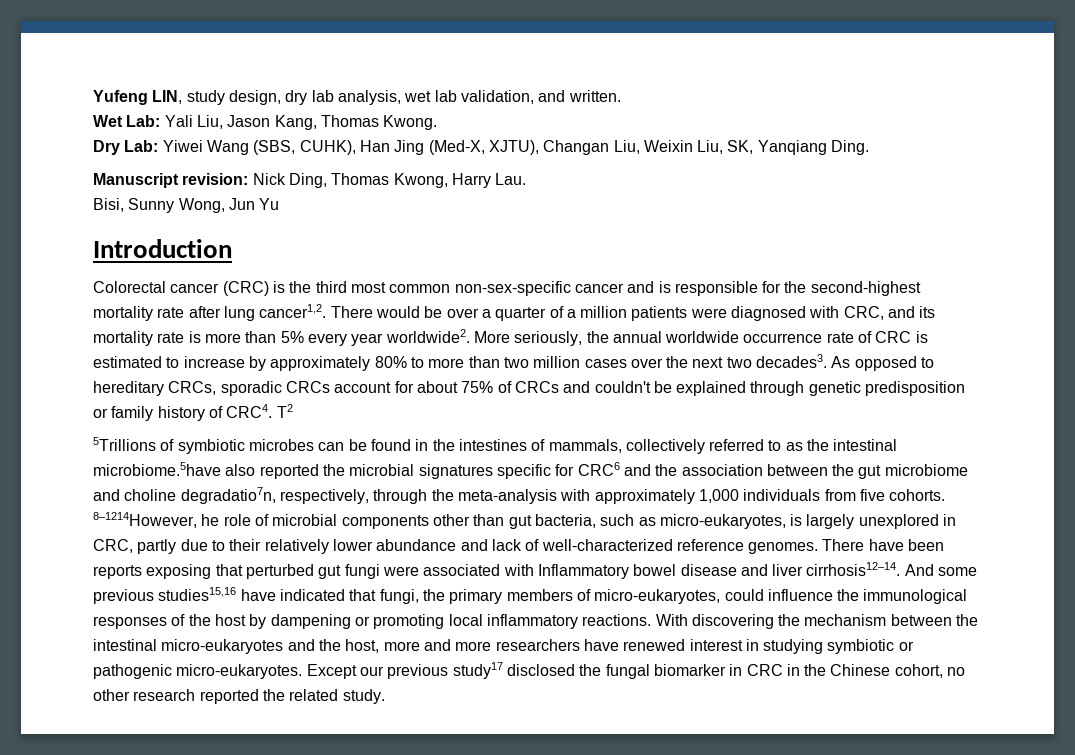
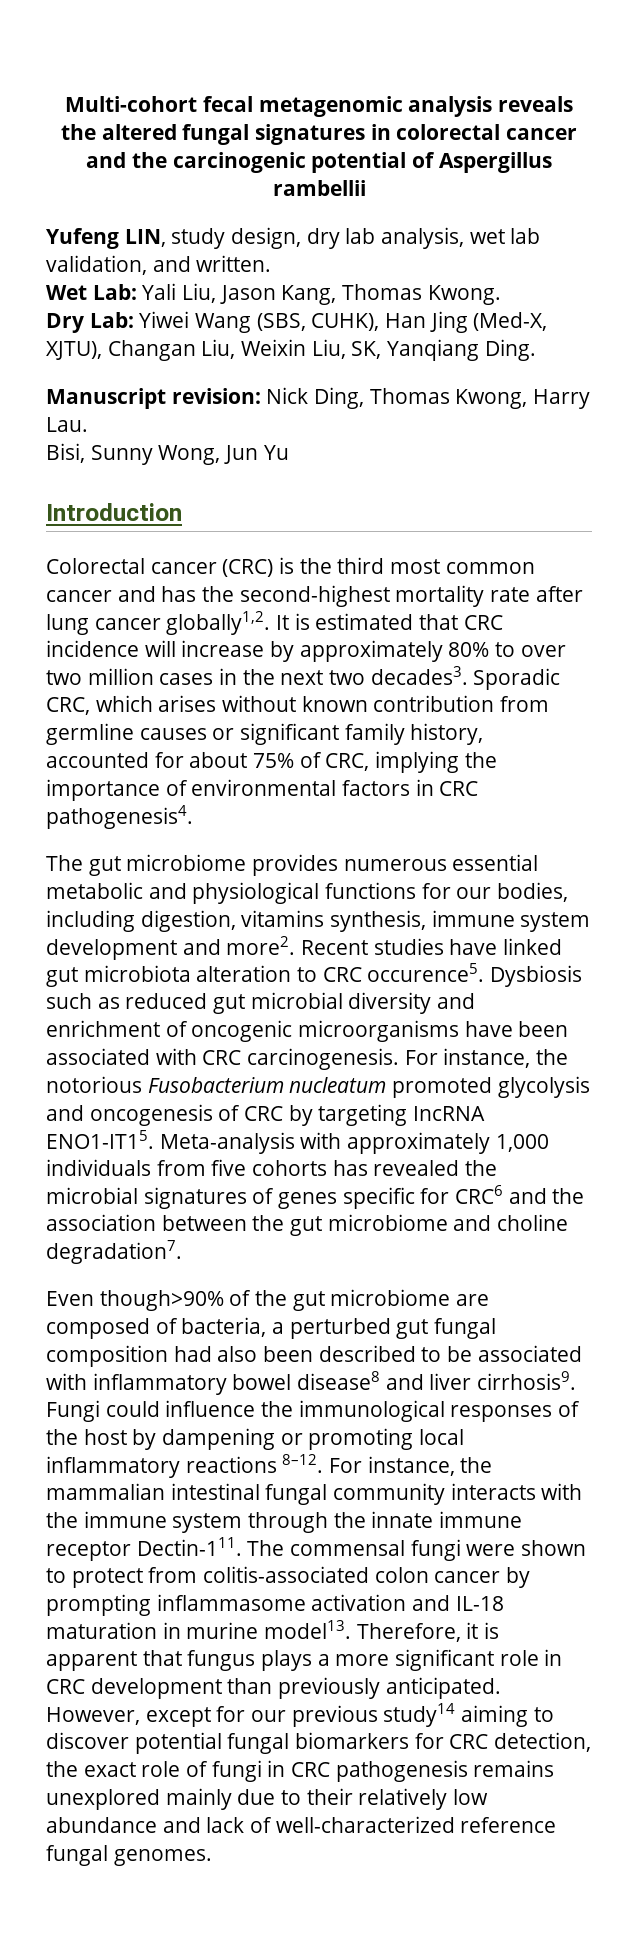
(93, 97) none -> [65,96,573,117] [60,124,578,145] [86,152,552,173] [272,180,366,196] Multi-cohort fecal metagenomic analysis reveals the altered fungal signatures in colorectal cancer and the carcinogenic potential of Aspergillus rambellii //
[454,281,782,296] non-sex-specific cancer and is responsible for -> [46,586,197,602] cancer and has
[259,304,936,321] [93,329,928,346] [93,356,180,368] cancer1,2. There would be over a quarter of a million patients were diagnosed with CRC, and its mortality rate is more than 5% every year worldwide2. More seriously, the annual worldwide occurrence rate of CRC is estimated to -> [94,611,503,635] [46,640,176,657] cancer globally1,2. It is estimated that CRC incidence will
[428,356,500,368] more than -> [520,645,566,657] over
[630,358,663,368] over -> [219,668,238,685] in
[831,356,935,371] [93,381,966,396] [93,404,293,421] [93,437,898,454] [93,462,319,479] As opposed to hereditary CRCs, sporadic CRCs account for about 75% of CRCs and couldn't be explained through genetic predisposition or family history of CRC4. T2 // 5Trillions of symbiotic microbes can be found in the intestines of mammals, collectively referred to as the intestinal microbiome.5have also reported -> [473,668,561,690] [46,695,550,715] [46,723,484,745] [46,751,497,773] [46,779,479,801] [46,805,193,829] [46,854,539,876] [46,882,569,904] [46,910,591,932] [46,936,563,960] [46,963,583,987] [46,992,476,1014] [46,1020,569,1042] [46,1048,569,1070] [46,1076,590,1098] [46,1104,486,1126] [46,1130,549,1154] [46,1159,460,1176] Sporadic CRC, which arises without known contribution from germline causes or significant family history, accounted for about 75% of CRC, implying the importance of environmental factors in CRC pathogenesis4. // The gut microbiome provides numerous essential metabolic and physiological functions for our bodies, including digestion, vitamins synthesis, immune system development and more2. Recent studies have linked gut microbiota alteration to CRC occurence5. Dysbiosis such as reduced gut microbial diversity and enrichment of oncogenic microorganisms have been associated with CRC carcinogenesis. For instance, the notorious Fusobacterium nucleatum promoted glycolysis and oncogenesis of CRC by targeting IncRNA ENO1-IT15. Meta-analysis with approximately 1,000 individuals from five cohorts has revealed
(493, 471) none -> [252,1188,338,1209] of genes
[180,487,946,504] [93,512,957,529] [93,539,945,554] [93,562,978,579] [93,587,721,604] degradatio7n, respectively, through the meta-analysis with approximately 1,000 individuals from five cohorts. 8–1214However, he role of microbial components other than gut bacteria, such as micro-eukaryotes, is largely unexplored in CRC, partly due to their relatively lower abundance and lack of well-characterized reference genomes. There have been reports exposing that perturbed gut fungi were associated with Inflammatory bowel disease and liver cirrhosis12–14. And some previous studies15,16 have indicated that fungi, the primary members of micro-eukaryotes, -> [46,1240,182,1264] [46,1289,490,1311] [46,1317,497,1339] [46,1345,582,1367] [46,1371,577,1395] [46,1400,100,1422] degradation7. // Even though>90% of the gut microbiome are composed of bacteria, a perturbed gut fungal composition had also been described to be associated with inflammatory bowel disease8 and liver cirrhosis9. Fungi
[582,614,979,629] [93,639,914,654] [93,662,966,679] [93,689,385,704] reactions. With discovering the mechanism between the intestinal micro-eukaryotes and the host, more and more researchers have renewed interest in studying symbiotic or pathogenic micro-eukaryotes. Except our previous study17 disclosed the fungal biomarker in CRC in the Chinese cohort, no other research reported the related study. -> [185,1454,493,1476] [46,1483,583,1505] [46,1511,523,1533] [46,1537,587,1561] [46,1566,531,1588] [46,1594,504,1616] [46,1620,500,1642] [46,1649,563,1671] [46,1677,501,1699] [46,1703,554,1727] [46,1732,592,1754] [46,1760,555,1782] [46,1788,489,1810] [46,1816,557,1833] [46,1845,212,1866] reactions 8–12. For instance, the mammalian intestinal fungal community interacts with the immune system through the innate immune receptor Dectin-111. The commensal fungi were shown to protect from colitis-associated colon cancer by prompting inflammasome activation and IL-18 maturation in murine model13. Therefore, it is apparent that fungus plays a more significant role in CRC development than previously anticipated. However, except for our previous study14 aiming to discover potential fungal biomarkers for CRC detection, the exact role of fungi in CRC pathogenesis remains unexplored mainly due to their relatively low abundance and lack of well-characterized reference fungal genomes.

